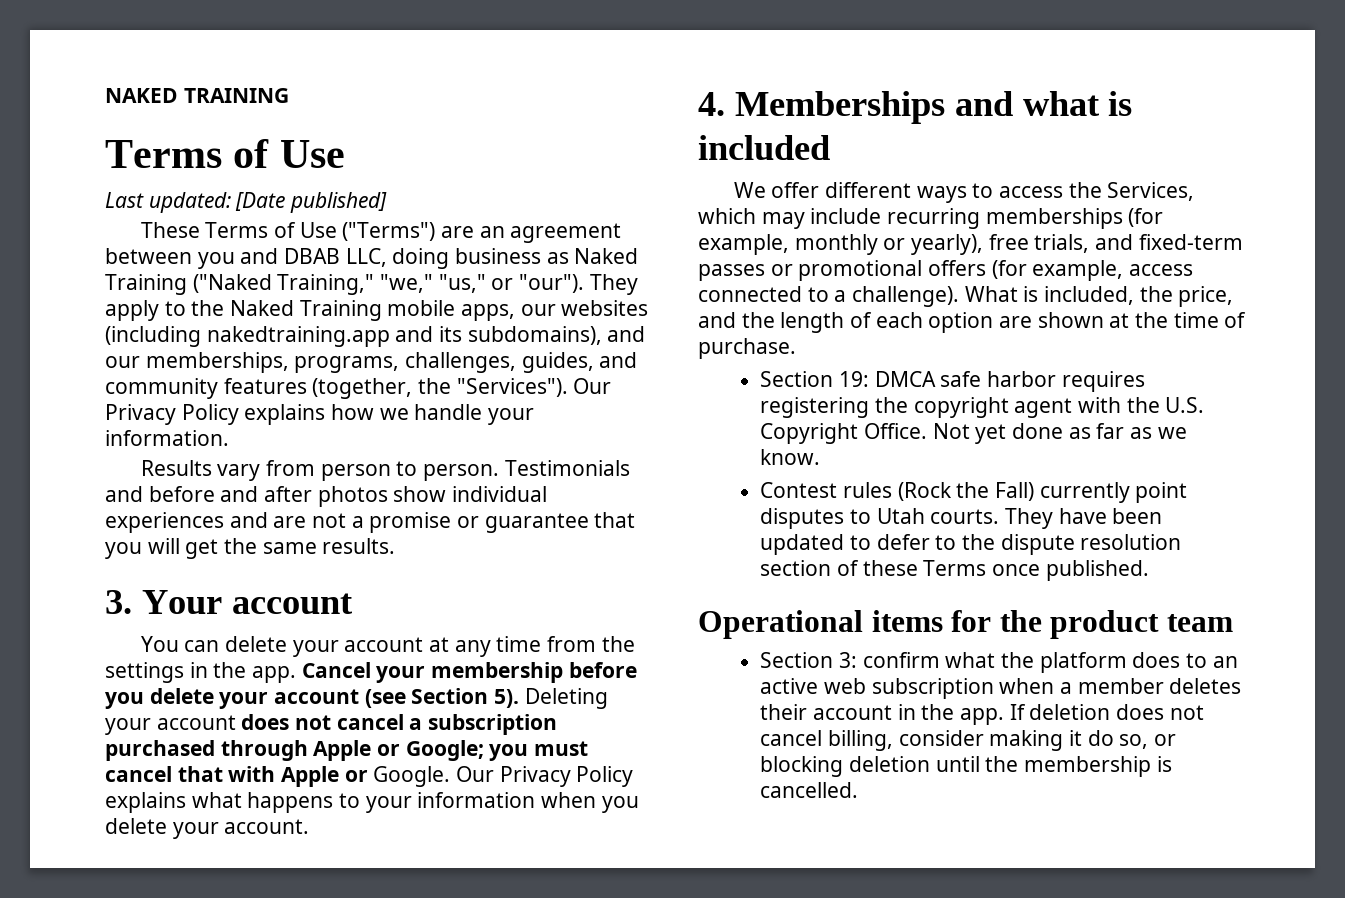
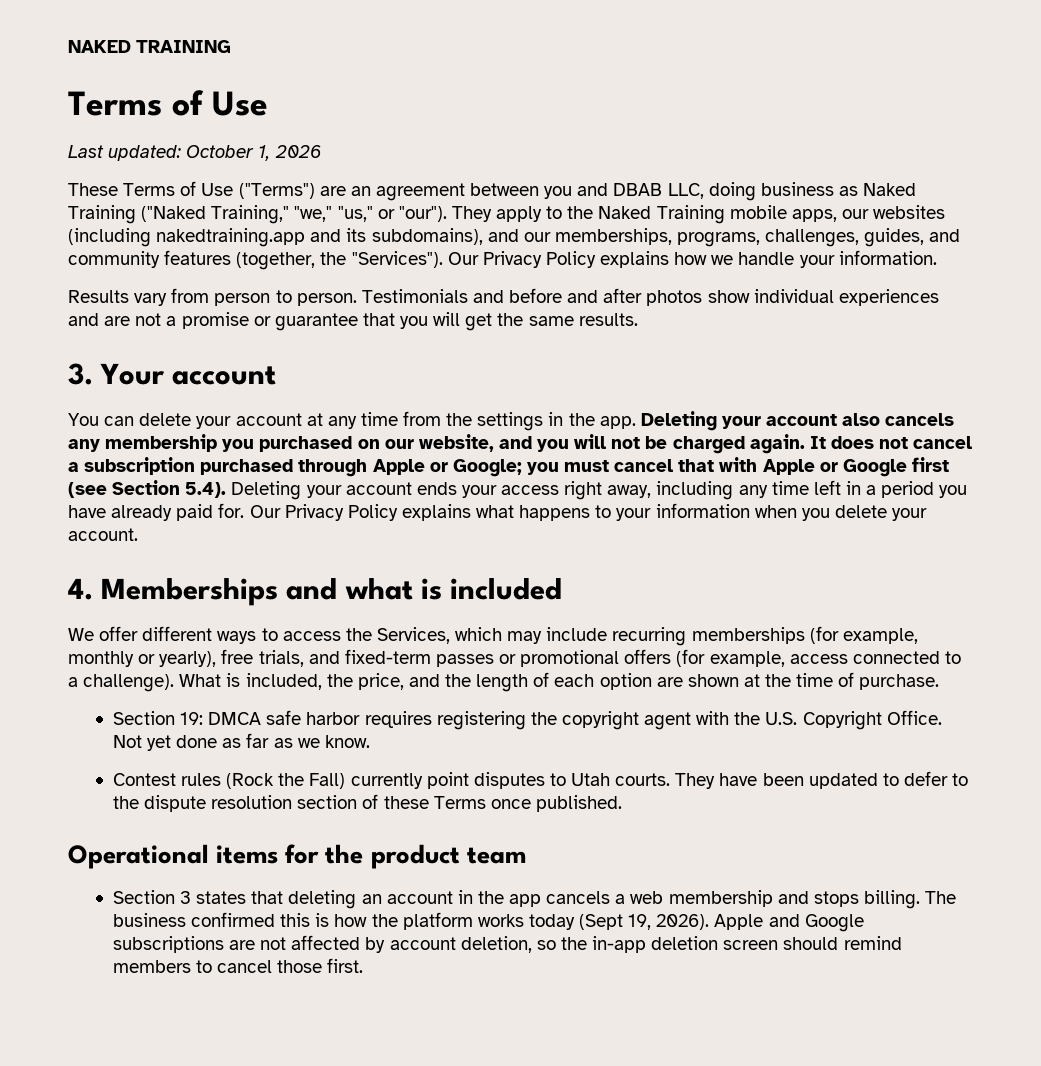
[235,192,388,213] [Date published] -> [186,145,322,161] October 1, 2026
[301,662,637,683] [105,688,608,709] [105,715,236,735] Cancel your membership before you delete your account (see Section 5). Deleting your account -> [640,411,955,431] [68,434,826,454] Deleting your account also cancels any membership you purchased on our website, and you will not be charged again. It
[373,766,451,787] Google. -> [842,457,949,477] [68,480,968,500] [68,503,245,521] Google first (see Section 5.4). Deleting your account ends your access right away, including any time left in a period you have already paid for.
[838,652,1238,673] [760,678,1242,699] [760,704,1204,725] [760,730,1176,751] [760,756,1172,777] [760,782,859,798] 3: confirm what the platform does to an active web subscription when a member deletes their account in the app. If deletion does not cancel billing, consider making it do so, or blocking deletion until the membership is cancelled. -> [180,890,957,909] [112,912,864,932] [112,935,902,953] [112,958,364,973] 3 states that deleting an account in the app cancels a web membership and stops billing. The business confirmed this is how the platform works today (Sept 19, 2026). Apple and Google subscriptions are not affected by account deletion, so the in-app deletion screen should remind members to cancel those first.

